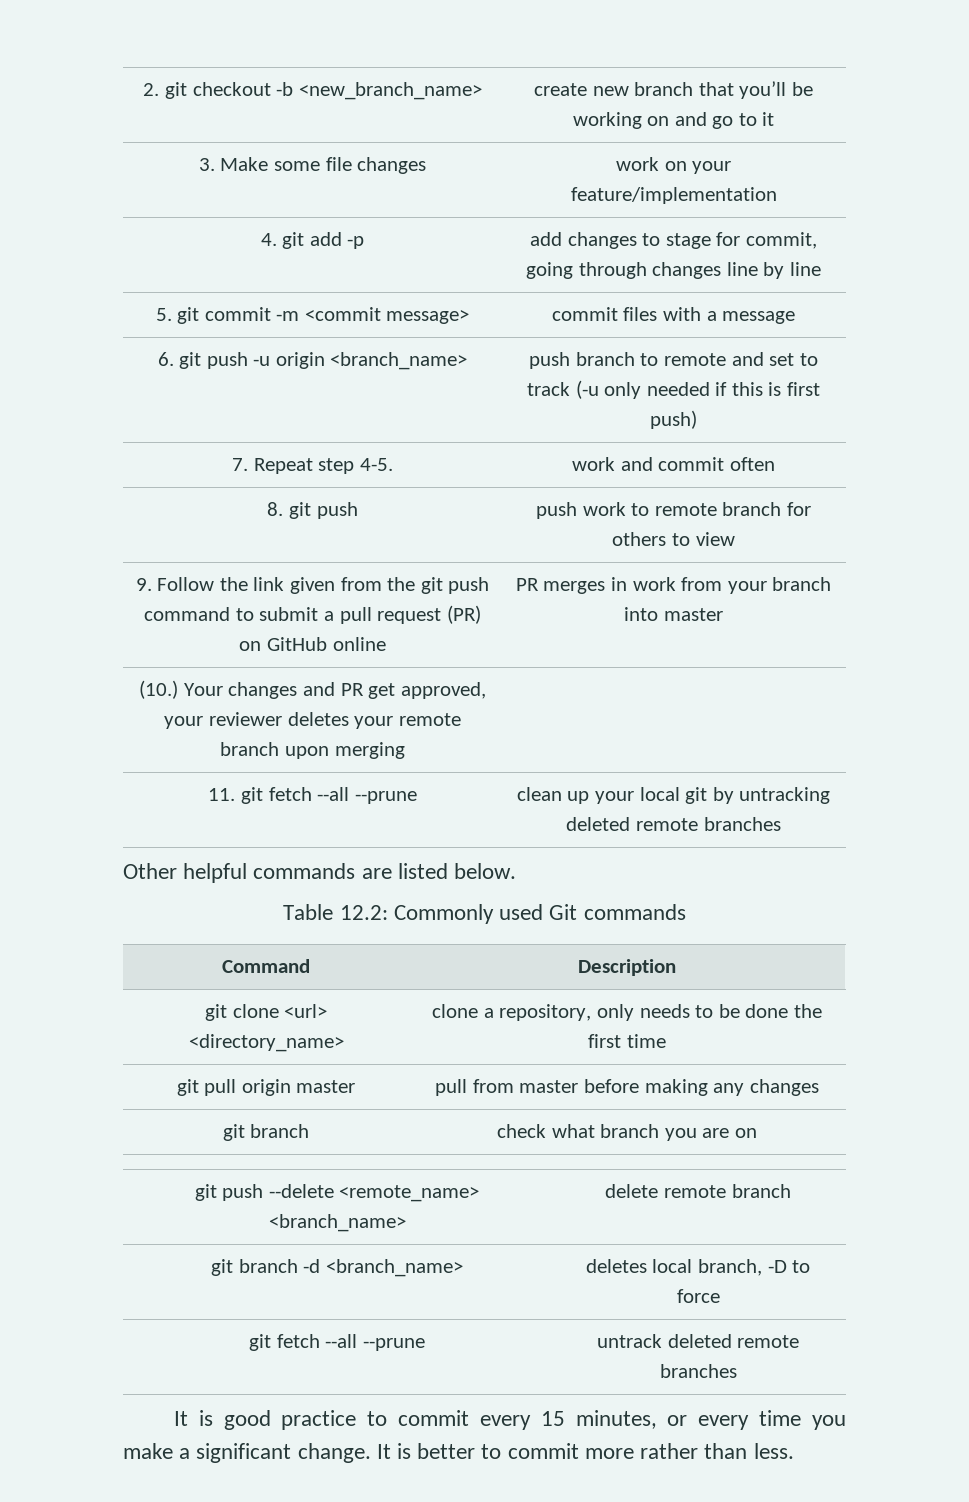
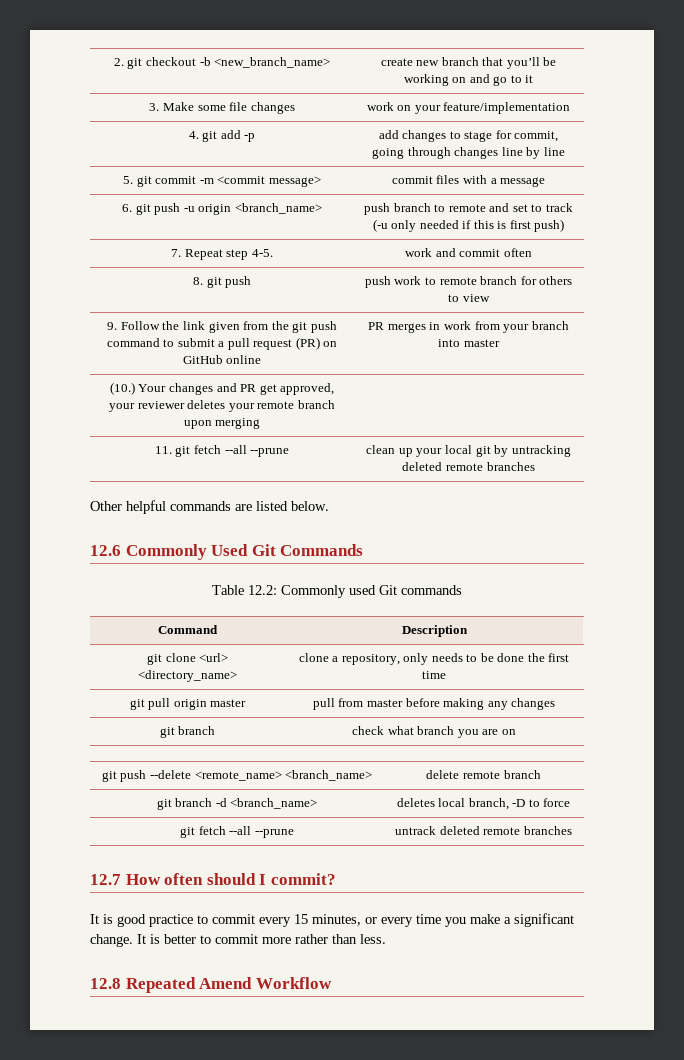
(517, 871) none -> [90,544,364,560] // 12.6 Commonly Used Git Commands
(737, 1371) none -> [90,873,336,885] // 12.7 How often should I commit?
(794, 1451) none -> [90,977,332,993] // 12.8 Repeated Amend Workflow

